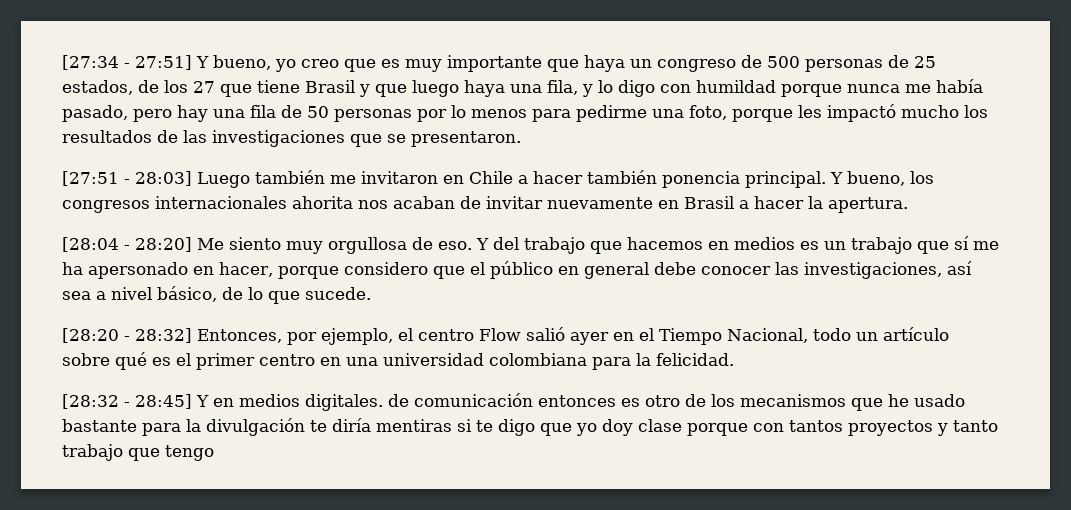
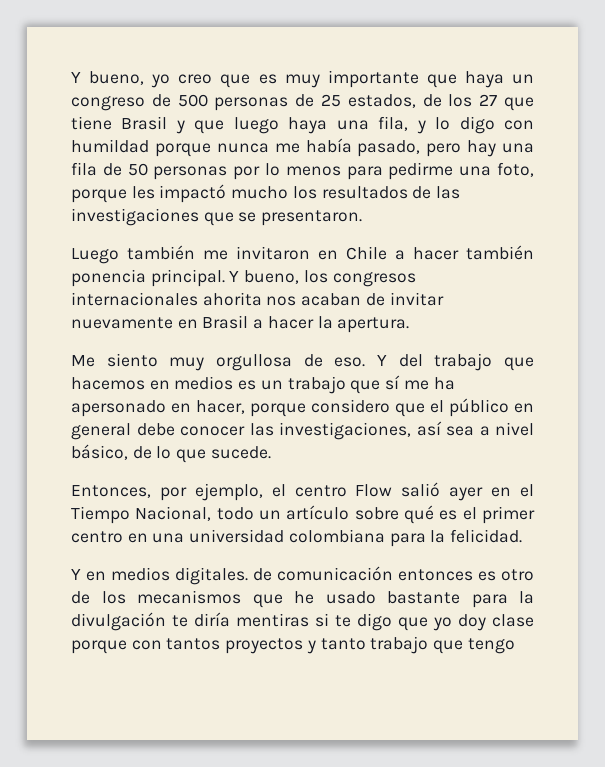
[62,55,192,70] [27:34 - 27:51] -> (71, 77) none
[62,171,192,186] [27:51 - 28:03] -> (363, 218) none
[62,237,192,252] [28:04 - 28:20] -> (410, 325) none
[62,328,192,343] [28:20 - 28:32] -> (271, 452) none
[62,394,192,409] [28:32 - 28:45] -> (523, 536) none

